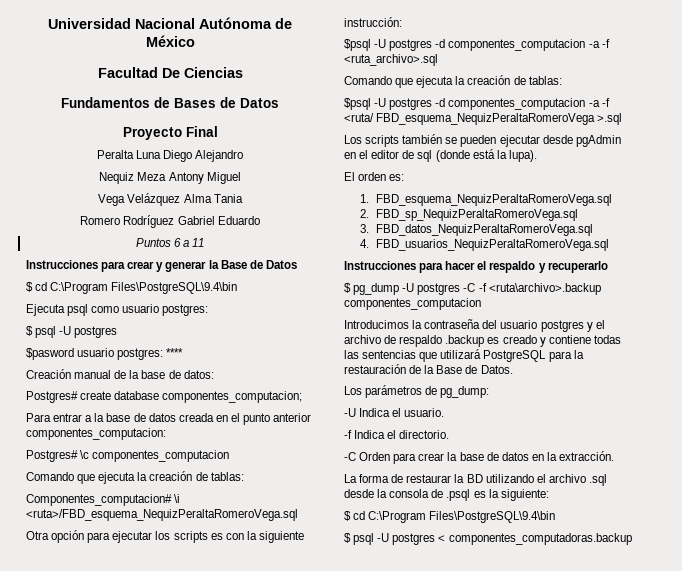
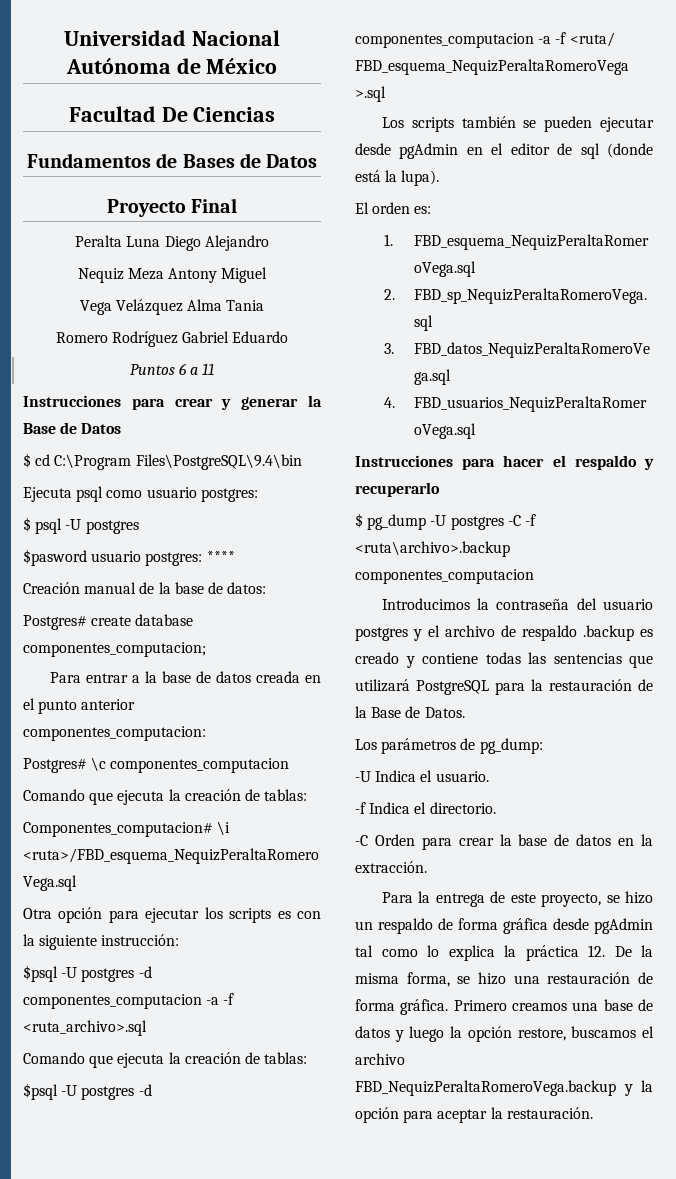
[344,474,607,486] [344,489,549,501] [344,511,556,523] [344,533,632,545] La forma de restaurar la BD utilizando el archivo .sql desde la consola de .psql es la siguiente: // $ cd C:\Program Files\PostgreSQL\9.4\bin // $ psql -U postgres < componentes_computadoras.backup -> [381,891,653,907] [355,918,653,934] [355,945,653,961] [355,972,653,987] [355,999,653,1015] [355,1026,654,1042] [355,1053,405,1065] [355,1080,653,1096] [355,1107,593,1123] Para la entrega de este proyecto, se hizo un respaldo de forma gráfica desde pgAdmin tal como lo explica la práctica 12. De la misma forma, se hizo una restauración de forma gráfica. Primero creamos una base de datos y luego la opción restore, buscamos el archivo FBD_NequizPeraltaRomeroVega.backup y la opción para aceptar la restauración.

